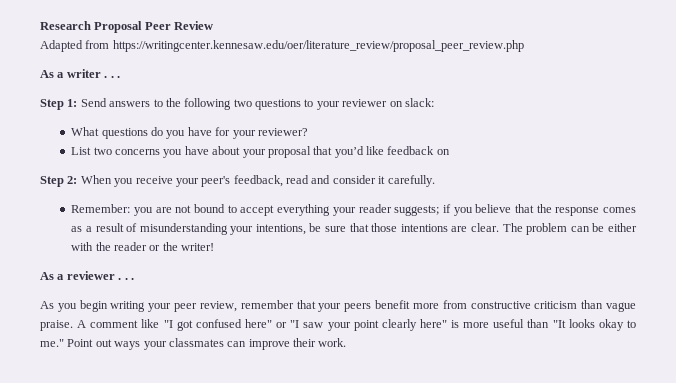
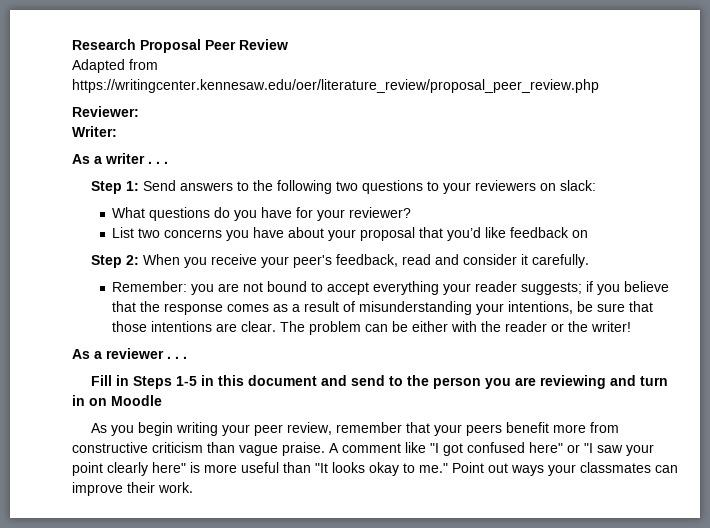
(524, 46) none -> [72,106,139,117] [72,126,117,137] // Reviewer: // Writer:
[342,99,388,107] reviewer -> [474,180,536,191] reviewers
(134, 278) none -> [90,375,668,389] [72,395,162,406] // Fill in Steps 1-5 in this document and send to the person you are reviewing and turn in on Moodle

